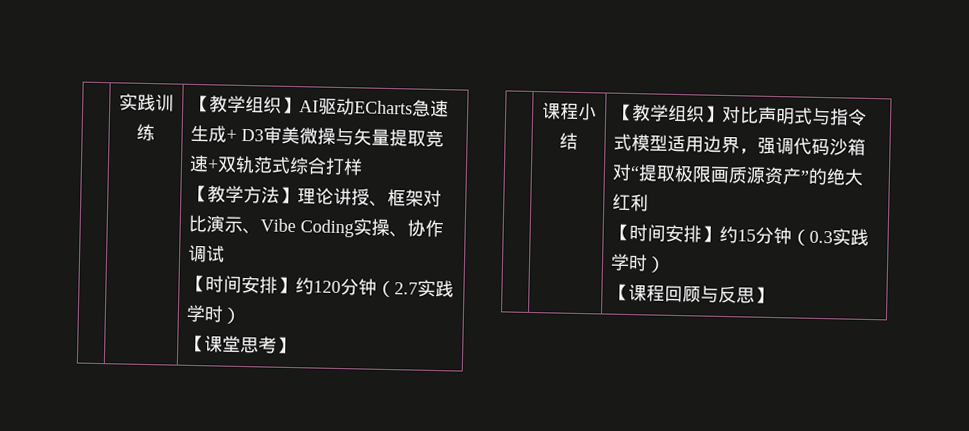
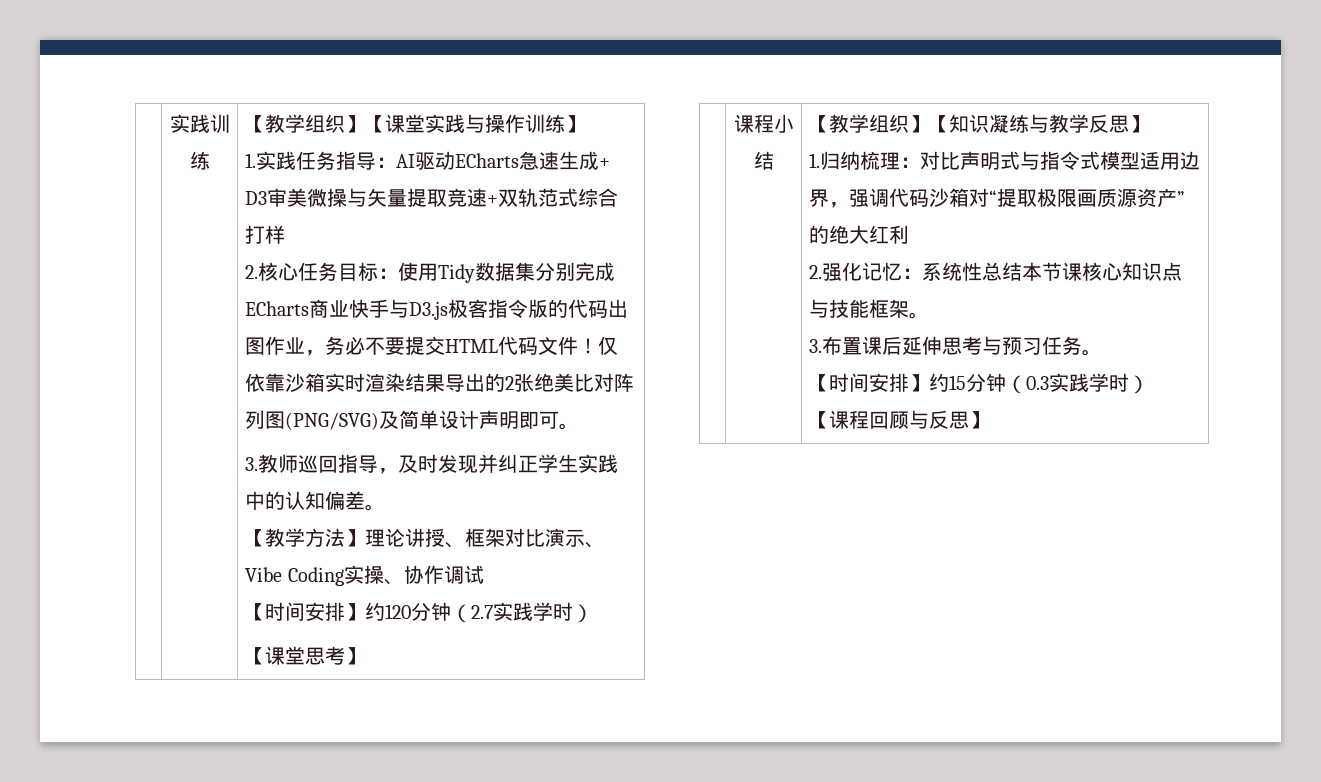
(301, 105) none -> [365,114,586,133] [245,151,397,170] 【课堂实践与操作训练】 // 1.实践任务指导：
(364, 167) none -> [245,262,616,283] [245,299,629,320] [245,336,619,356] [245,373,635,392] [245,410,580,430] [245,454,619,474] [245,491,386,511] // 2.核心任务目标：使用Tidy数据集分别完成ECharts商业快手与D3.js极客指令版的代码出图作业，务必不要提交HTML代码文件！仅依靠沙箱实时渲染结果导出的2张绝美比对阵列图(PNG/SVG)及简单设计声明即可。 // 3.教师巡回指导，及时发现并纠正学生实践中的认知偏差。
(724, 114) none -> [929,114,1150,133] [809,151,921,170] 【知识凝练与教学反思】 // 1.归纳梳理：
(650, 203) none -> [809,262,1183,281] [809,299,930,319] [809,336,1103,356] // 2.强化记忆：系统性总结本节课核心知识点与技能框架。 // 3.布置课后延伸思考与预习任务。

